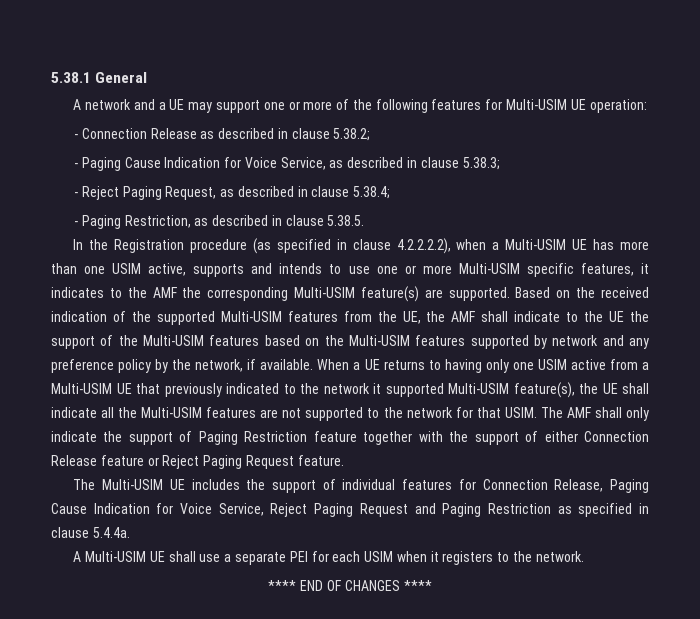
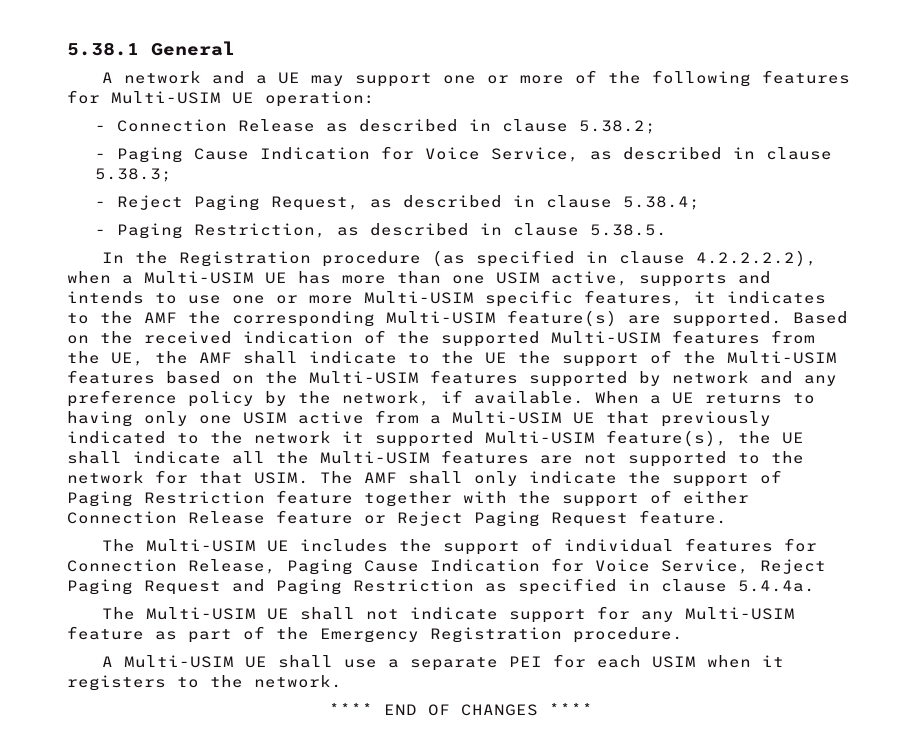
(130, 532) none -> [101,606,795,623] [67,626,683,643] // The Multi-USIM UE shall not indicate support for any Multi-USIM feature as part of the Emergency Registration procedure.

